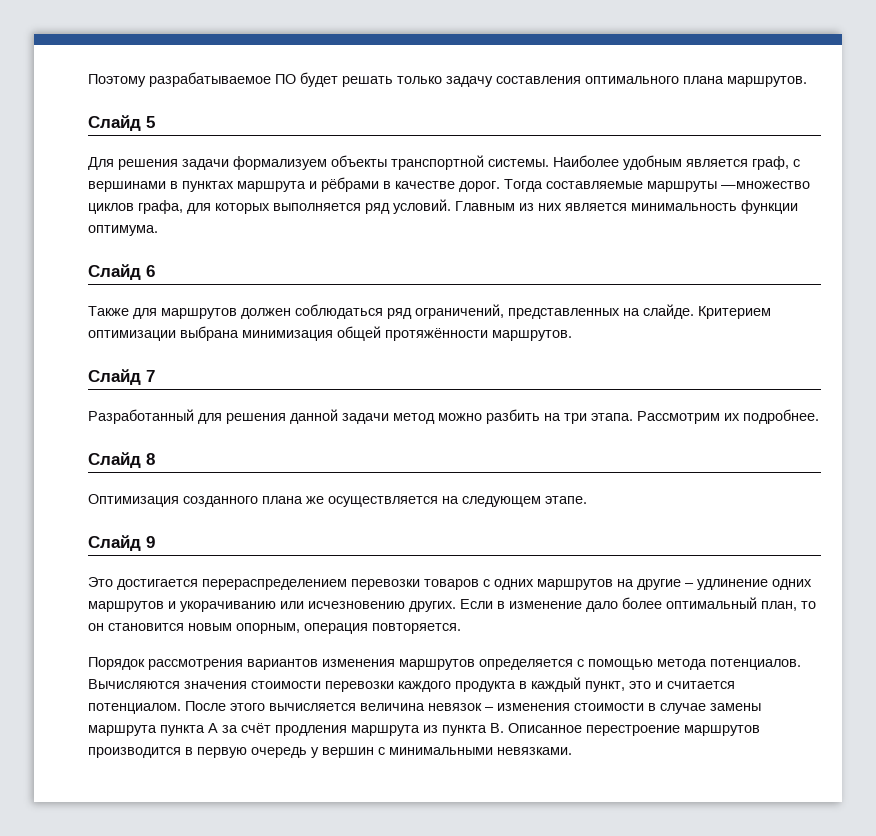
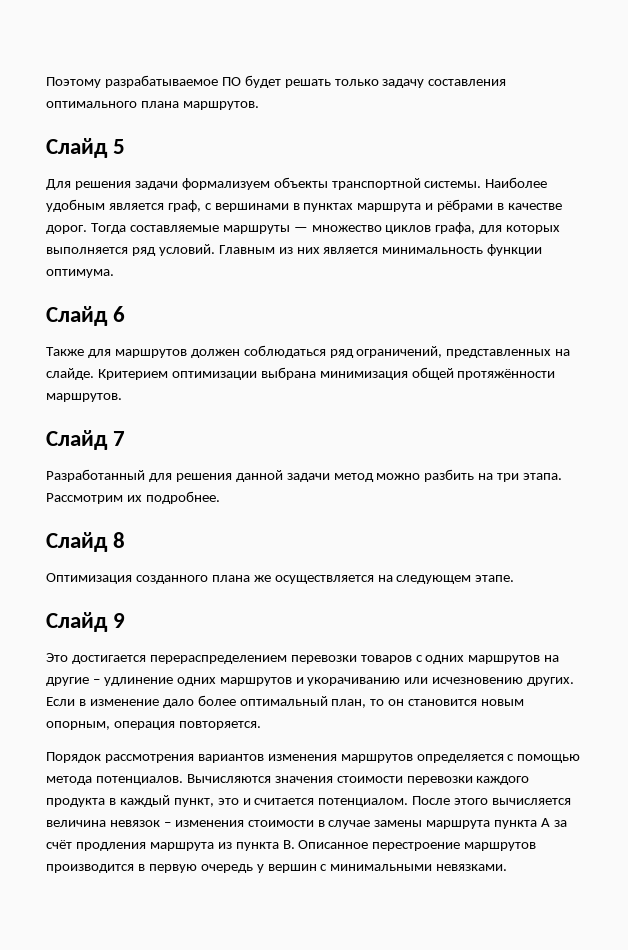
[721,181,810,189] —множество -> [293,225,382,232] — множество

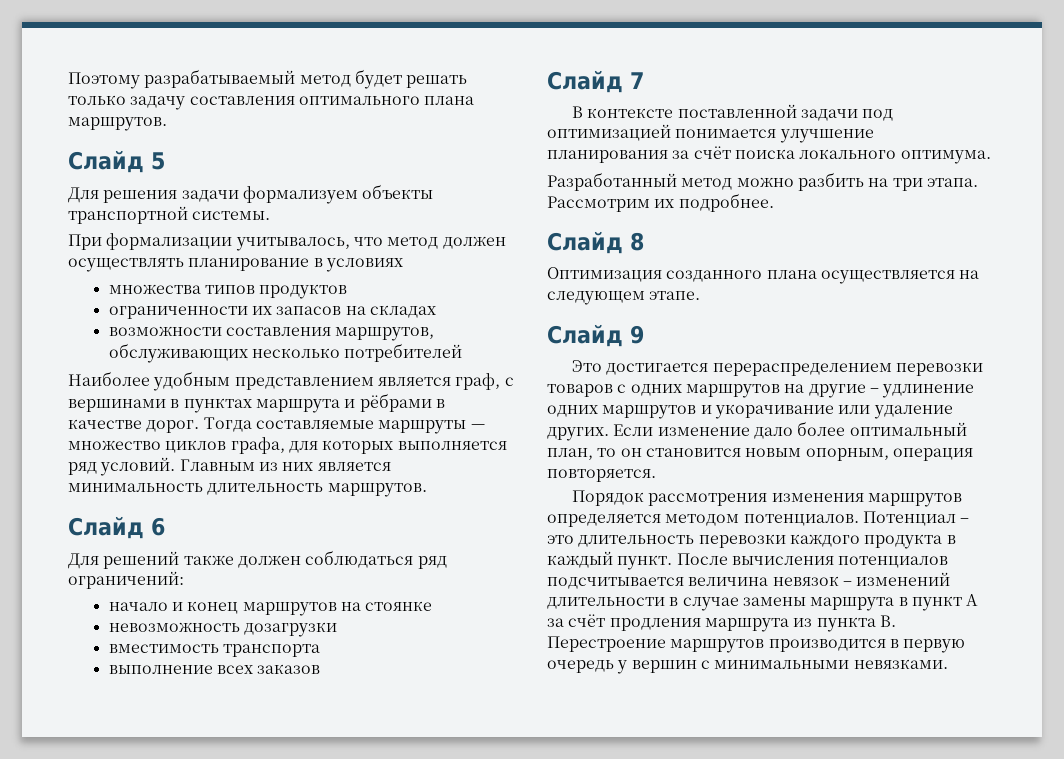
[104,75,241,88] разрабатываемое ПО -> [144,69,351,88] разрабатываемый метод
(482, 184) none -> [68,233,506,251] [68,258,403,272] [108,284,348,299] [108,305,436,319] [108,326,435,341] [108,343,463,363] // При формализации учитывалось, что метод должен осуществлять планирование в условиях // множества типов продуктов // ограниченности их запасов на складах // возможности составления маршрутов, обслуживающих несколько потребителей //
(105, 205) none -> [234,377,374,390] представлением
[487,244,543,256] [46,269,114,278] функции оптимума. -> [207,483,427,497] длительность маршрутов.
[46,345,571,358] [46,367,556,380] [46,393,122,402] [46,430,126,450] [46,469,330,482] Также для маршрутов должен соблюдаться ряд ограничений, представленных на слайде. Критерием оптимизации выбрана минимизация общей протяжённости маршрутов. // Слайд 7 // Разработанный для решения данной задачи -> [68,550,447,569] [68,571,184,589] [108,601,433,616] [108,622,337,637] [108,644,320,657] [108,664,321,674] [547,70,644,93] [571,104,894,121] [547,124,874,143] [547,146,991,164] [547,172,677,191] Для решений также должен соблюдаться ряд ограничений: // начало и конец маршрутов на стоянке // невозможность дозагрузки // вместимость транспорта // выполнение всех заказов // Слайд 7 // В контексте поставленной задачи под оптимизацией понимается улучшение планирования за счёт поиска локального оптимума. // Разработанный
[253,575,271,582] же -> (817, 274) none
[307,677,524,686] укорачиванию или исчезновению -> [714,404,953,419] укорачивание или удаление
[78,699,86,706] в -> (654, 430) none
[197,754,264,763] вариантов -> (768, 499) none
[507,754,581,763] [46,774,403,785] с помощью метода потенциалов. Вычисляются значения стоимости -> [665,511,970,526] [547,535,695,547] методом потенциалов. Потенциал – это длительность
[173,796,572,807] пункт, это и считается потенциалом. После этого вычисляется -> [617,553,949,570] [547,577,684,589] пункт. После вычисления потенциалов подсчитывается
[174,820,314,827] изменения стоимости -> [856,572,951,586] [547,597,665,609] изменений длительности
[494,820,538,829] пункта -> [898,596,962,611] в пункт
[298,840,461,851] Описанное перестроение -> [547,636,666,652] Перестроение

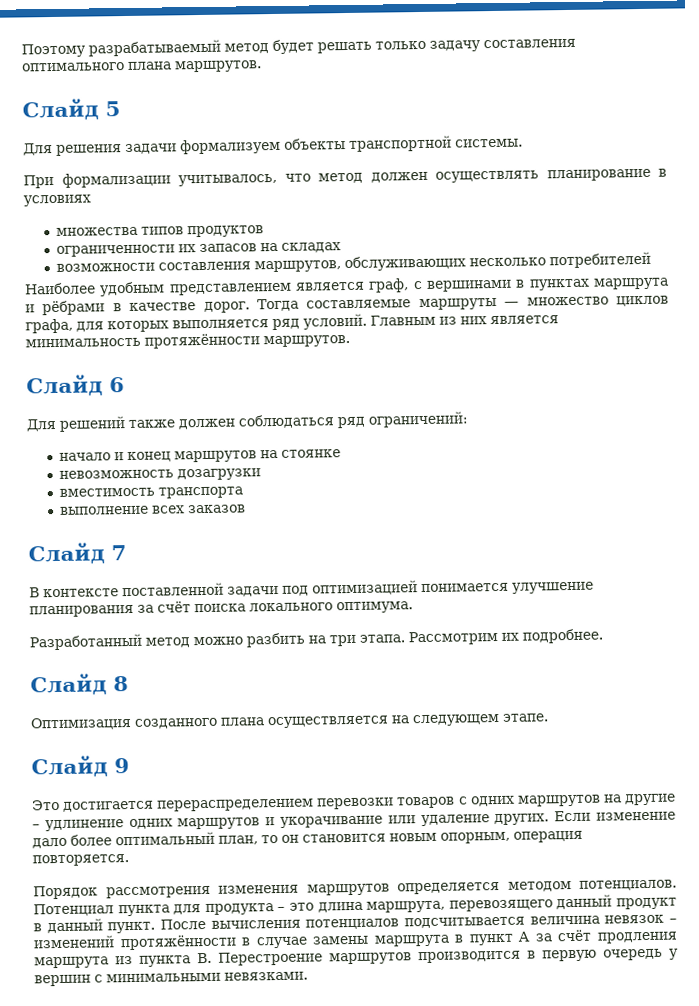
[207,483,324,495] длительность -> [144,333,260,349] протяжённости
[960,518,970,523] [547,534,956,549] [547,551,613,568] – это длительность перевозки каждого продукта в каждый -> [117,894,678,917] [33,918,103,934] пункта для продукта – это длина маршрута, перевозящего данный продукт в данный
[547,597,665,609] длительности -> [119,934,237,951] протяжённости

